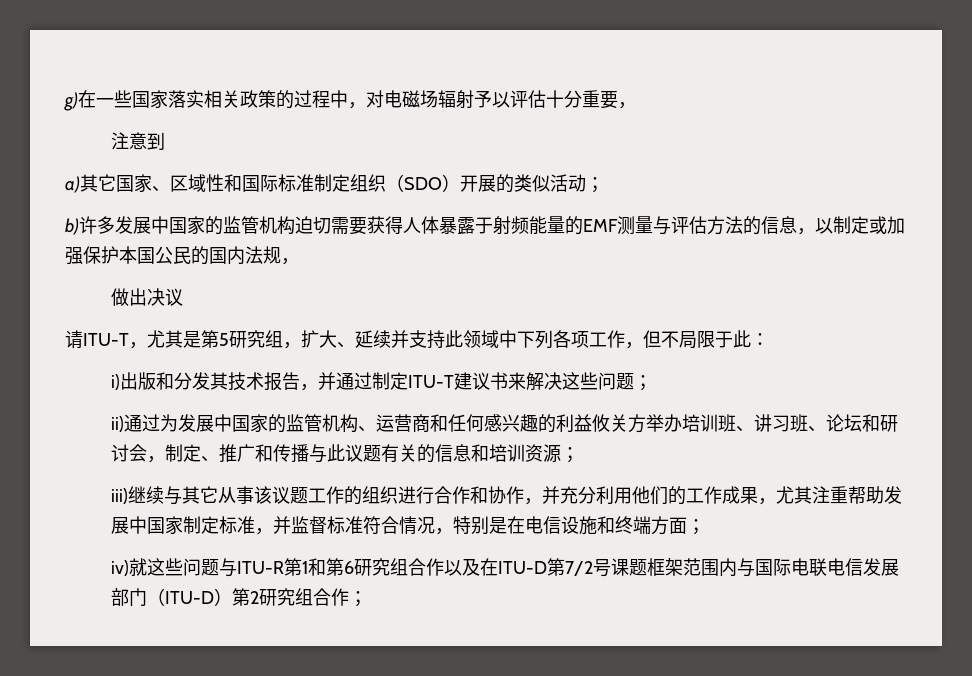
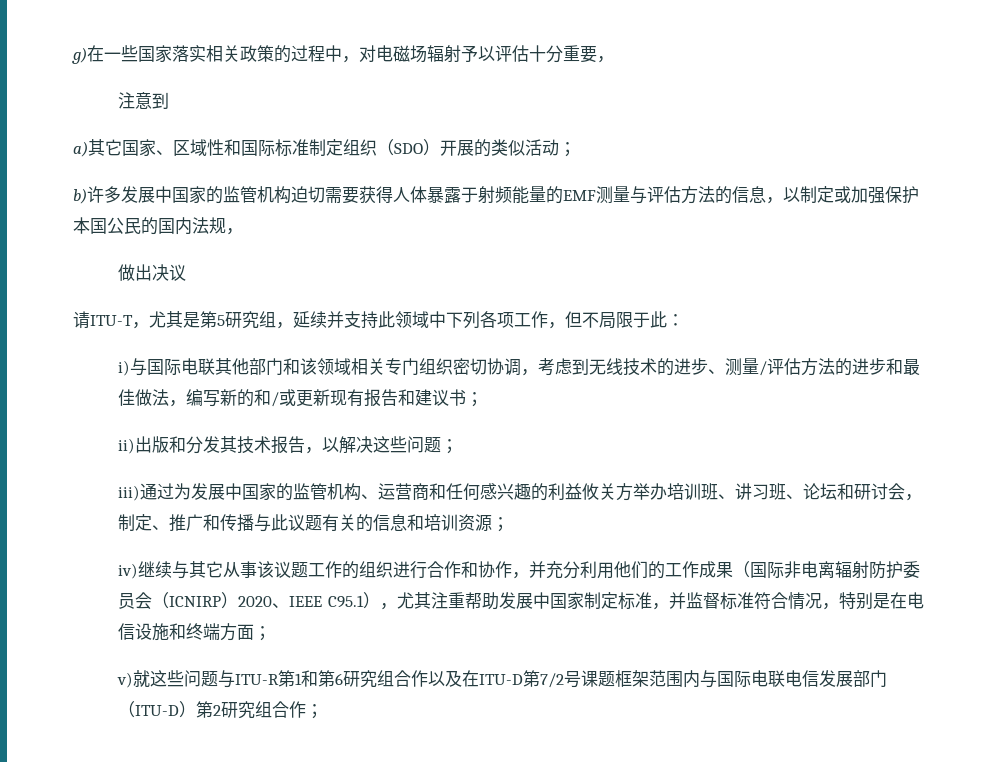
[300,330,355,348] 扩大、 -> (293, 325) none
(121, 382) none -> [129,358,920,376] [117,389,483,407] [117,438,135,454] 与国际电联其他部门和该领域相关专门组织密切协调，考虑到无线技术的进步、测量/评估方法的进步和最佳做法，编写新的和/或更新现有报告和建议书； // ii)
[318,372,527,390] 并通过制定ITU-T建议书来 -> [321,437,339,452] 以
[111,416,125,432] ii) -> [117,485,140,501] iii)
[111,488,129,504] iii) -> [117,563,138,579] iv)
(759, 495) none -> [732,561,920,579] [117,592,380,609] （国际非电离辐射防护委员会（ICNIRP）2020、IEEE C95.1）
[111,560,130,576] iv) -> [116,672,133,688] v)

